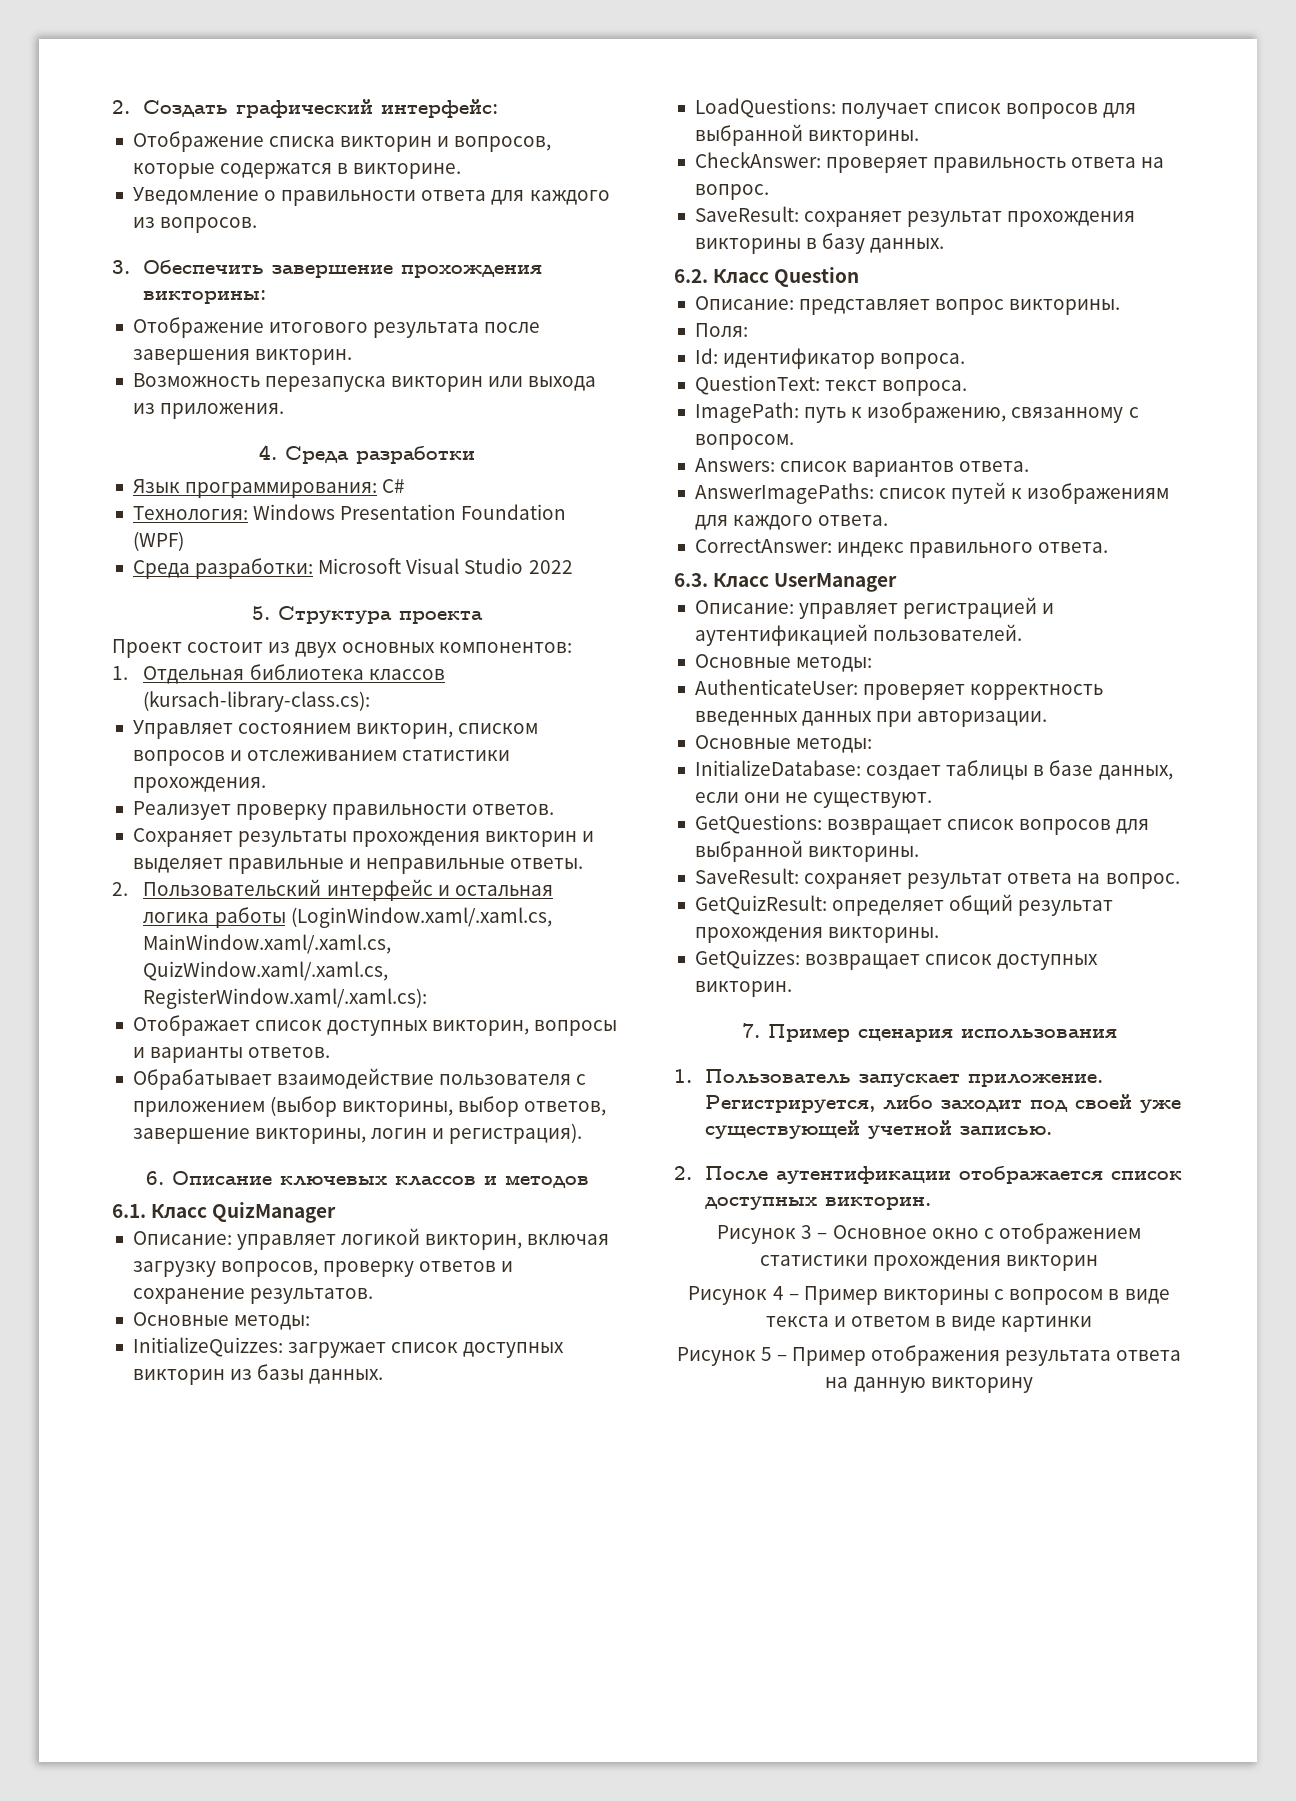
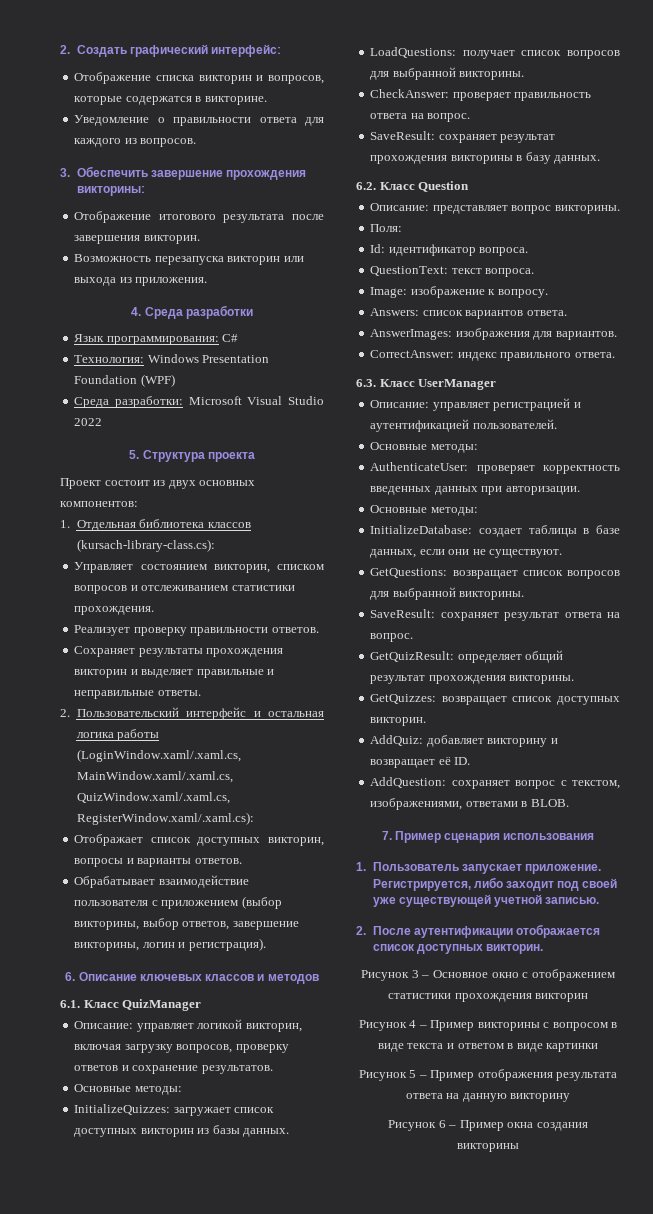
[694,402,1139,423] [694,434,794,450] [694,458,1030,477] [694,482,1170,504] [694,515,889,530] ImagePath: путь к изображению, связанному с вопросом. // Answers: список вариантов ответа. // AnswerImagePaths: список путей к изображениям для каждого ответа. -> [370,286,548,298] [370,308,567,319] [370,328,617,340] Image: изображение к вопросу. // Answers: список вариантов ответа. // AnswerImages: изображения для вариантов.
(792, 989) none -> [370,735,558,747] [370,757,471,768] [370,777,620,789] [370,798,569,810] // AddQuiz: добавляет викторину и возвращает её ID. // AddQuestion: сохраняет вопрос с текстом, изображениями, ответами в BLOB.
(1033, 1385) none -> [388,1120,588,1131] [457,1143,519,1152] // Рисунок 6 – Пример окна создания викторины

